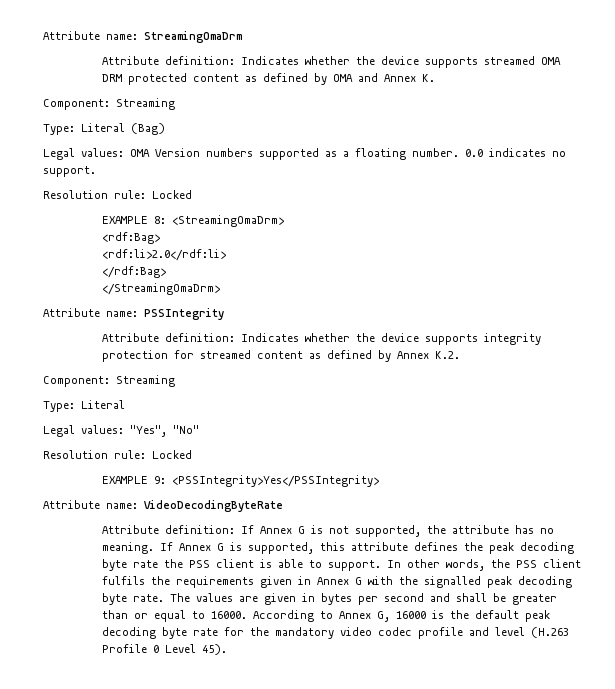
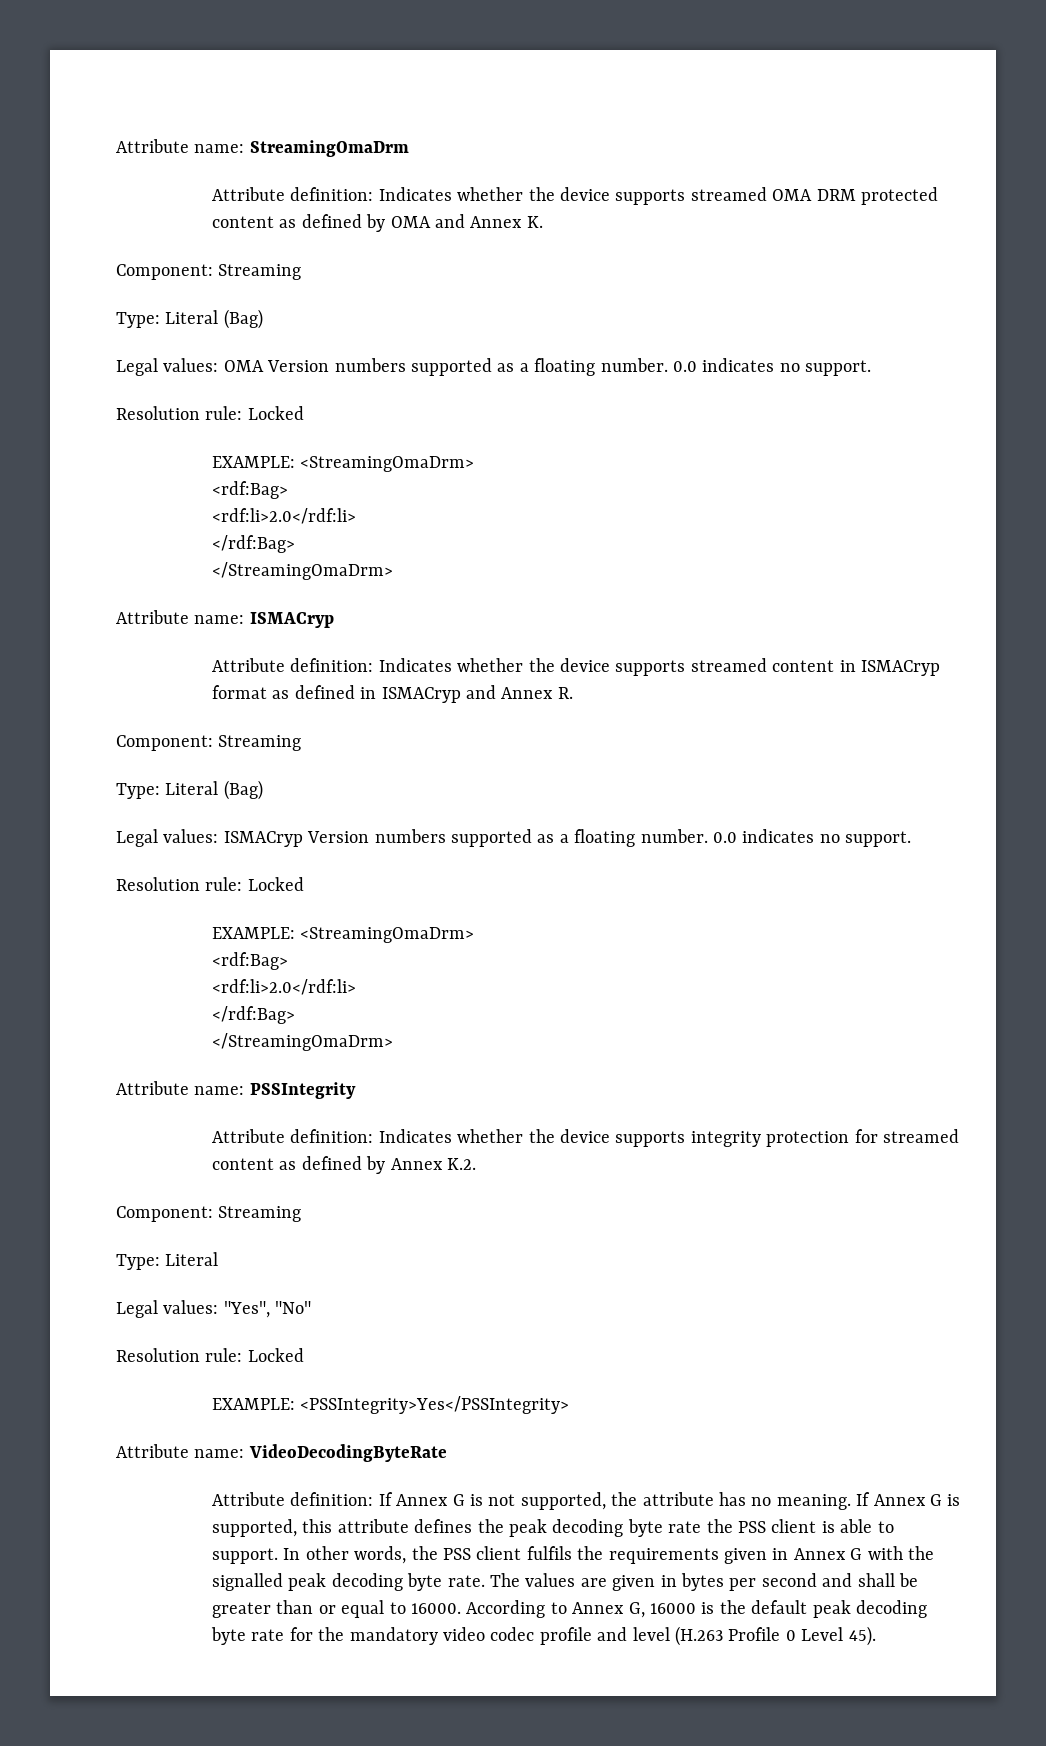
[101,216,166,224] EXAMPLE 8: -> [211,456,475,472] [211,481,288,499] [211,508,356,524] [211,535,295,553] [211,562,393,580] [115,610,334,628] [211,658,940,676] [211,685,573,703] [115,735,302,751] [115,780,263,800] [115,829,912,847] [115,877,304,891] [211,927,295,939] EXAMPLE: <StreamingOmaDrm> // <rdf:Bag> // <rdf:li>2.0</rdf:li> // </rdf:Bag> // </StreamingOmaDrm> // Attribute name: ISMACryp // Attribute definition: Indicates whether the device supports streamed content in ISMACryp format as defined in ISMACryp and Annex R. // Component: Streaming // Type: Literal (Bag) // Legal values: ISMACryp Version numbers supported as a floating number. 0.0 indicates no support. // Resolution rule: Locked // EXAMPLE:
[101,476,166,484] EXAMPLE 9: -> [211,1398,295,1410] EXAMPLE:

